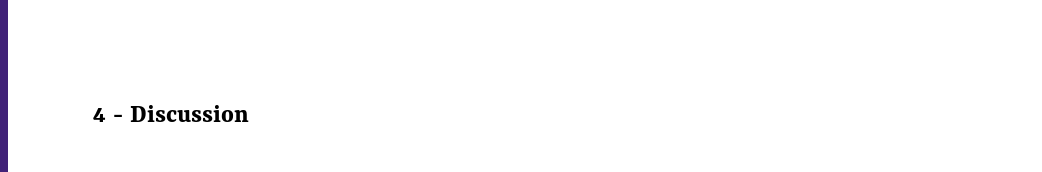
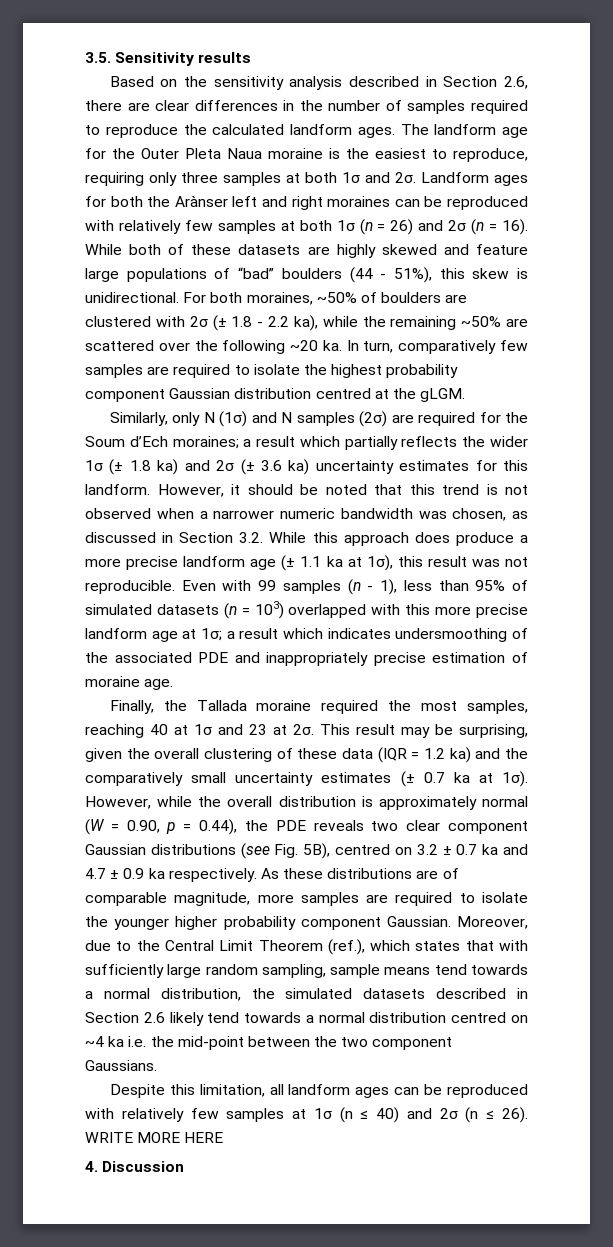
[93,108,124,122] 4 - -> [85,52,252,66] [109,76,528,90] [85,100,528,114] [85,124,528,138] [85,148,528,162] [85,172,528,186] [85,195,528,210] [85,219,529,235] [85,244,528,258] [85,267,528,283] [85,292,468,305] [85,315,528,331] [85,340,528,354] [85,364,459,378] [85,388,466,402] [109,411,528,427] [85,436,528,450] [85,459,528,475] [85,484,528,497] [85,508,528,521] [85,532,528,546] [85,555,528,571] [85,579,529,595] [85,601,529,619] [85,628,528,642] [85,652,528,666] [85,676,174,690] [109,700,528,714] [85,724,528,738] [85,747,529,763] [85,771,528,787] [85,796,528,810] [85,819,528,835] [85,843,528,859] [85,868,459,882] [85,892,528,906] [85,916,528,930] [85,939,528,955] [85,964,528,978] [85,988,528,1001] [85,1012,528,1026] [85,1036,453,1050] [85,1060,157,1071] [109,1084,528,1098] [85,1107,528,1123] [85,1132,224,1143] [85,1161,98,1172] 3.5. Sensitivity results // Based on the sensitivity analysis described in Section 2.6, there are clear differences in the number of samples required to reproduce the calculated landform ages. The landform age for the Outer Pleta Naua moraine is the easiest to reproduce, requiring only three samples at both 1σ and 2σ. Landform ages for both the Arànser left and right moraines can be reproduced with relatively few samples at both 1σ (n = 26) and 2σ (n = 16). While both of these datasets are highly skewed and feature large populations of “bad” boulders (44 - 51%), this skew is unidirectional. For both moraines, ~50% of boulders are clustered with 2σ (± 1.8 - 2.2 ka), while the remaining ~50% are scattered over the following ~20 ka. In turn, comparatively few samples are required to isolate the highest probability component Gaussian distribution centred at the gLGM. // Similarly, only N (1σ) and N samples (2σ) are required for the Soum d’Ech moraines; a result which partially reflects the wider 1σ (± 1.8 ka) and 2σ (± 3.6 ka) uncertainty estimates for this landform. However, it should be noted that this trend is not observed when a narrower numeric bandwidth was chosen, as discussed in Section 3.2. While this approach does produce a more precise landform age (± 1.1 ka at 1σ), this result was not reproducible. Even with 99 samples (n - 1), less than 95% of simulated datasets (n = 103) overlapped with this more precise landform age at 1σ; a result which indicates undersmoothing of the associated PDE and inappropriately precise estimation of moraine age. // Finally, the Tallada moraine required the most samples, reaching 40 at 1σ and 23 at 2σ. This result may be surprising, given the overall clustering of these data (IQR = 1.2 ka) and the comparatively small uncertainty estimates (± 0.7 ka at 1σ). However, while the overall distribution is approximately normal (W = 0.90, p = 0.44), the PDE reveals two clear component Gaussian distributions (see Fig. 5B), centred on 3.2 ± 0.7 ka and 4.7 ± 0.9 ka respectively. As these distributions are of comparable magnitude, more samples are required to isolate the younger higher probability component Gaussian. Moreover, due to the Central Limit Theorem (ref.), which states that with sufficiently large random sampling, sample means tend towards a normal distribution, the simulated datasets described in Section 2.6 likely tend towards a normal distribution centred on ~4 ka i.e. the mid-point between the two component Gaussians. // Despite this limitation, all landform ages can be reproduced with relatively few samples at 1σ (n ≤ 40) and 2σ (n ≤ 26). WRITE MORE HERE // 4.

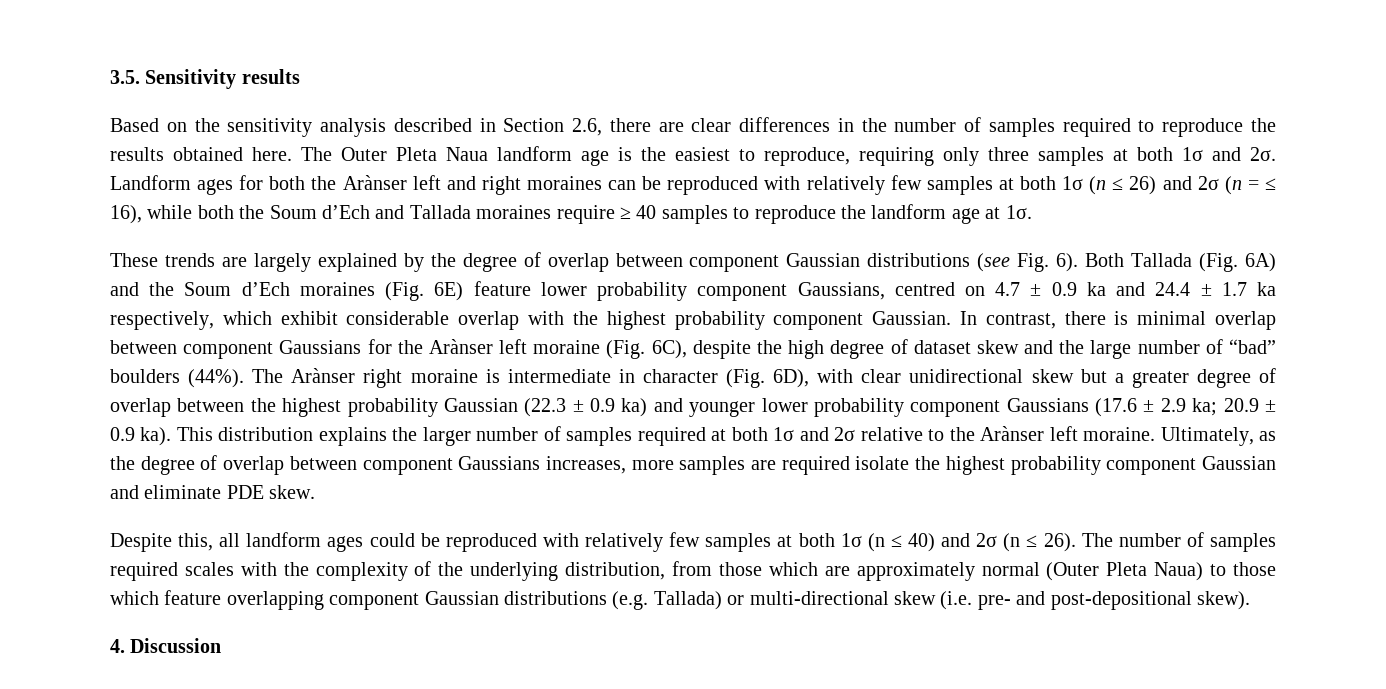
[212,124,528,138] [85,148,135,159] calculated landform ages. The landform age for the -> [110,147,332,161] results obtained here. The
[268,148,323,159] moraine -> [497,146,609,166] landform age
[377,224,386,231] = -> [1112,178,1124,190] ≤
[502,219,529,235] [85,244,528,258] [85,267,528,283] [85,292,468,305] [85,315,528,331] [85,340,528,354] [85,364,250,378] 16). While both of these datasets are highly skewed and feature large populations of “bad” boulders (44 - 51%), this skew is unidirectional. For both moraines, ~50% of boulders are clustered with 2σ (± 1.8 - 2.2 ka), while the remaining ~50% are scattered over the following ~20 ka. In turn, comparatively few samples are required to -> [1264,178,1276,190] [110,204,1032,224] [110,252,1277,272] [110,281,1277,301] [110,311,1276,330] [110,339,1276,359] [110,368,1276,388] [110,398,1276,417] [110,426,1277,446] [110,455,850,475] ≤ 16), while both the Soum d’Ech and Tallada moraines require ≥ 40 samples to reproduce the landform age at 1σ. // These trends are largely explained by the degree of overlap between component Gaussian distributions (see Fig. 6). Both Tallada (Fig. 6A) and the Soum d’Ech moraines (Fig. 6E) feature lower probability component Gaussians, centred on 4.7 ± 0.9 ka and 24.4 ± 1.7 ka respectively, which exhibit considerable overlap with the highest probability component Gaussian. In contrast, there is minimal overlap between component Gaussians for the Arànser left moraine (Fig. 6C), despite the high degree of dataset skew and the large number of “bad” boulders (44%). The Arànser right moraine is intermediate in character (Fig. 6D), with clear unidirectional skew but a greater degree of overlap between the highest probability Gaussian (22.3 ± 0.9 ka) and younger lower probability component Gaussians (17.6 ± 2.9 ka; 20.9 ± 0.9 ka). This distribution explains the larger number of samples required at both 1σ and 2σ relative to the Arànser left moraine. Ultimately, as the degree of overlap between component Gaussians increases, more samples are required
[234,388,466,402] [109,411,528,427] [85,436,528,450] [85,459,528,475] [85,484,528,497] [85,508,528,521] [85,532,528,546] [85,555,528,571] [85,579,529,595] [85,601,529,619] [85,628,528,642] [85,652,528,666] [85,676,174,690] [109,700,528,714] [85,724,528,738] [85,747,529,763] [85,771,528,787] [85,796,528,810] [85,819,528,835] [85,843,528,859] [85,868,459,882] [85,892,528,906] [85,916,528,930] [85,939,528,955] [85,964,528,978] [85,988,528,1001] [85,1012,528,1026] [85,1036,453,1050] [85,1060,157,1071] distribution centred at the gLGM. // Similarly, only N (1σ) and N samples (2σ) are required for the Soum d’Ech moraines; a result which partially reflects the wider 1σ (± 1.8 ka) and 2σ (± 3.6 ka) uncertainty estimates for this landform. However, it should be noted that this trend is not observed when a narrower numeric bandwidth was chosen, as discussed in Section 3.2. While this approach does produce a more precise landform age (± 1.1 ka at 1σ), this result was not reproducible. Even with 99 samples (n - 1), less than 95% of simulated datasets (n = 103) overlapped with this more precise landform age at 1σ; a result which indicates undersmoothing of the associated PDE and inappropriately precise estimation of moraine age. // Finally, the Tallada moraine required the most samples, reaching 40 at 1σ and 23 at 2σ. This result may be surprising, given the overall clustering of these data (IQR = 1.2 ka) and the comparatively small uncertainty estimates (± 0.7 ka at 1σ). However, while the overall distribution is approximately normal (W = 0.90, p = 0.44), the PDE reveals two clear component Gaussian distributions (see Fig. 5B), centred on 3.2 ± 0.7 ka and 4.7 ± 0.9 ka respectively. As these distributions are of comparable magnitude, more samples are required to isolate the younger higher probability component Gaussian. Moreover, due to the Central Limit Theorem (ref.), which states that with sufficiently large random sampling, sample means tend towards a normal distribution, the simulated datasets described in Section 2.6 likely tend towards a normal distribution centred on ~4 ka i.e. the mid-point between the two component Gaussians. -> [110,485,316,499] and eliminate PDE skew.
[169,1084,265,1097] this limitation, -> [178,533,214,551] this,
[394,1084,528,1098] [85,1108,307,1122] can be reproduced with relatively few samples at -> [369,532,835,552] could be reproduced with relatively few samples at both
[85,1132,224,1143] WRITE MORE HERE -> [1081,532,1276,552] [110,561,1277,581] [110,590,1250,610] The number of samples required scales with the complexity of the underlying distribution, from those which are approximately normal (Outer Pleta Naua) to those which feature overlapping component Gaussian distributions (e.g. Tallada) or multi-directional skew (i.e. pre- and post-depositional skew).

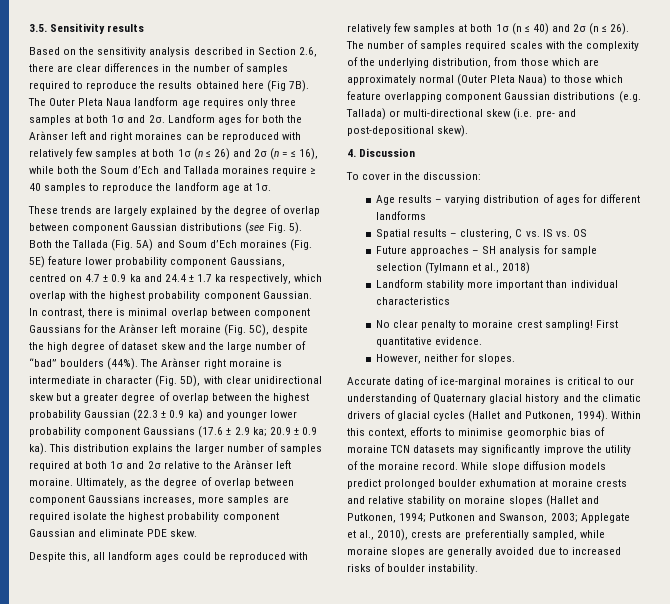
[252,147,292,161] here. -> [241,80,309,92] here (Fig 7B).
[618,147,934,166] is the easiest to reproduce, requiring -> [202,98,244,108] requires
[1056,253,1277,272] [110,282,175,296] 6). Both Tallada (Fig. 6A) and the -> [288,222,302,234] [29,239,175,251] 5). Both the Tallada (Fig. 5A) and
[434,282,464,301] 6E) -> [29,256,45,268] 5E)
[280,311,450,325] exhibit considerable -> (323, 278) none
[651,340,687,359] 6C), -> [248,324,269,336] 5C),
[773,369,810,388] 6D), -> [180,375,201,387] 5D),
(222, 645) none -> [346,172,482,180] [375,194,640,205] [375,211,426,220] [375,229,587,239] [375,245,597,256] [375,262,531,274] [375,279,618,290] [375,297,450,305] [375,320,618,330] [375,337,483,347] [375,353,516,364] [347,376,634,387] [347,393,641,404] [347,410,641,422] [347,427,605,438] [347,444,631,455] [347,461,606,472] [347,479,627,489] [347,495,599,507] [347,513,630,523] [347,529,605,541] [347,547,621,557] [347,563,479,574] // To cover in the discussion: // Age results – varying distribution of ages for different landforms // Spatial results – clustering, C vs. IS vs. OS // Future approaches – SH analysis for sample selection (Tylmann et al., 2018) // Landform stability more important than individual characteristics // No clear penalty to moraine crest sampling! First quantitative evidence. // However, neither for slopes. // Accurate dating of ice-marginal moraines is critical to our understanding of Quaternary glacial history and the climatic drivers of glacial cycles (Hallet and Putkonen, 1994). Within this context, efforts to minimise geomorphic bias of moraine TCN datasets may significantly improve the utility of the moraine record. While slope diffusion models predict prolonged boulder exhumation at moraine crests and relative stability on moraine slopes (Hallet and Putkonen, 1994; Putkonen and Swanson, 2003; Applegate et al., 2010), crests are preferentially sampled, while moraine slopes are generally avoided due to increased risks of boulder instability.

